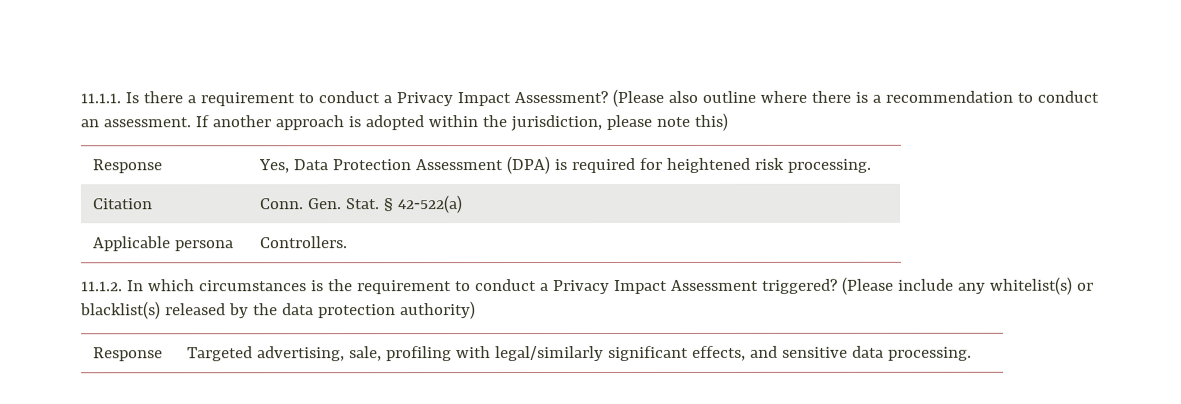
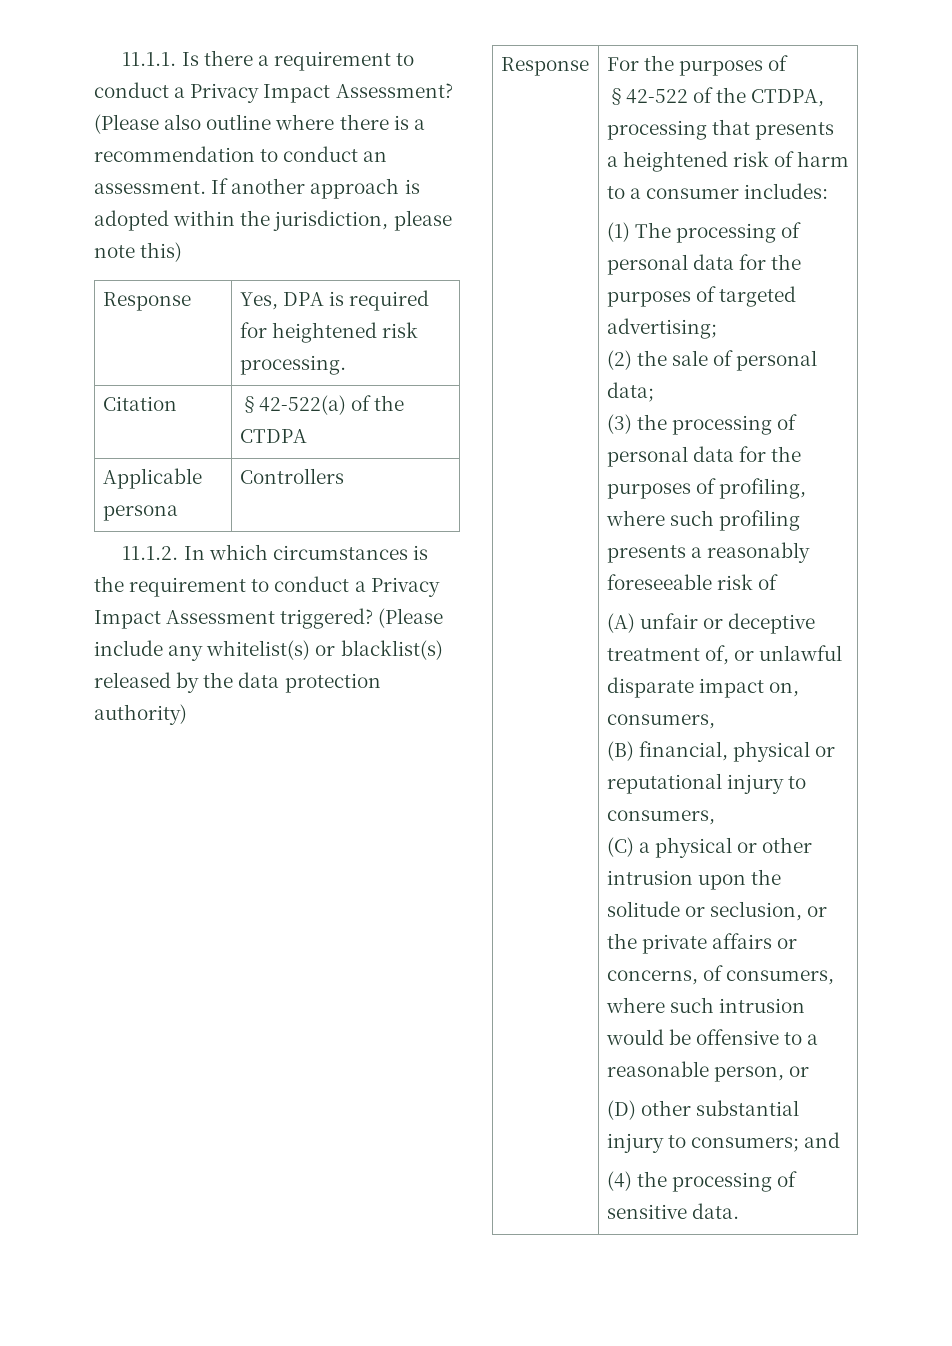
[293,156,551,175] Data Protection Assessment (DPA) -> [282,292,324,306] DPA
[259,195,464,214] Conn. Gen. Stat. § 42‑522(a) -> [239,395,404,415] [239,429,307,443] §42‑522(a) of the CTDPA
[260,236,349,249] Controllers. -> [239,468,344,484] Controllers
[187,345,973,362] Targeted advertising, sale, profiling with legal/similarly significant effects, and sensitive data processing. -> [606,55,789,76] [606,87,825,107] [606,119,834,140] [606,151,850,172] [606,183,829,199] [606,222,802,243] [606,254,802,275] [606,286,796,307] [606,318,717,339] [606,350,818,371] [606,382,654,402] [606,414,798,435] [606,446,802,467] [606,478,806,499] [605,510,800,531] [606,542,810,563] [606,574,778,590] [606,613,816,634] [606,645,843,665] [606,677,799,698] [606,714,715,729] [606,741,836,762] [606,773,806,794] [606,810,715,825] [606,837,813,858] [606,869,781,890] [606,901,828,921] [606,933,798,954] [606,965,834,985] [605,997,805,1013] [605,1029,819,1045] [606,1061,809,1082] [606,1100,799,1120] [606,1132,841,1153] [606,1171,798,1192] [606,1203,739,1219] For the purposes of §42‑522 of the CTDPA, processing that presents a heightened risk of harm to a consumer includes: // (1) The processing of personal data for the purposes of targeted advertising; // (2) the sale of personal data; // (3) the processing of personal data for the purposes of profiling, where such profiling presents a reasonably foreseeable risk of // (A) unfair or deceptive treatment of, or unlawful disparate impact on, consumers, // (B) financial, physical or reputational injury to consumers, // (C) a physical or other intrusion upon the solitude or seclusion, or the private affairs or concerns, of consumers, where such intrusion would be offensive to a reasonable person, or // (D) other substantial injury to consumers; and // (4) the processing of sensitive data.

